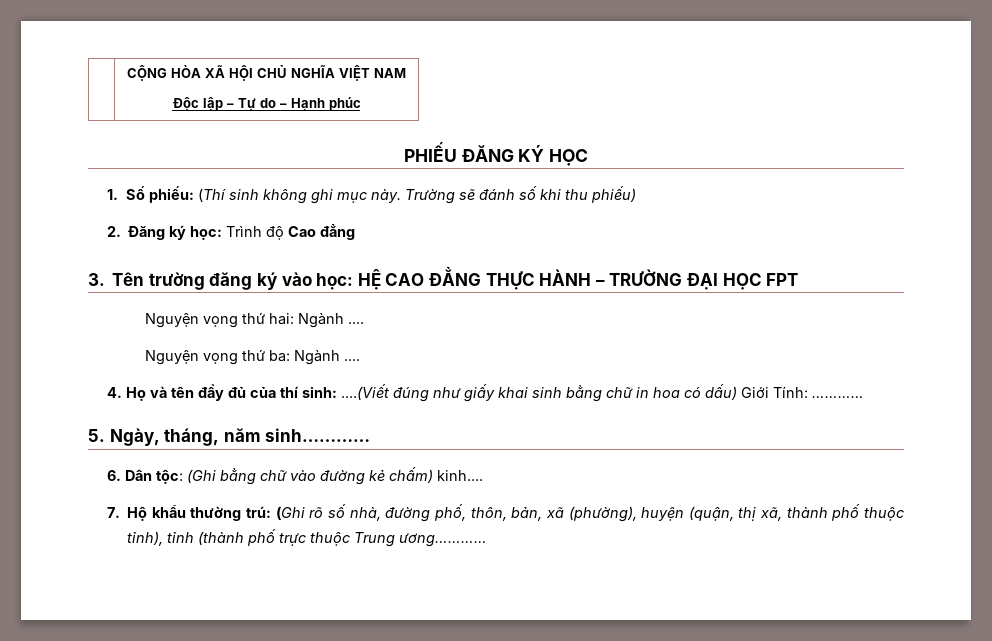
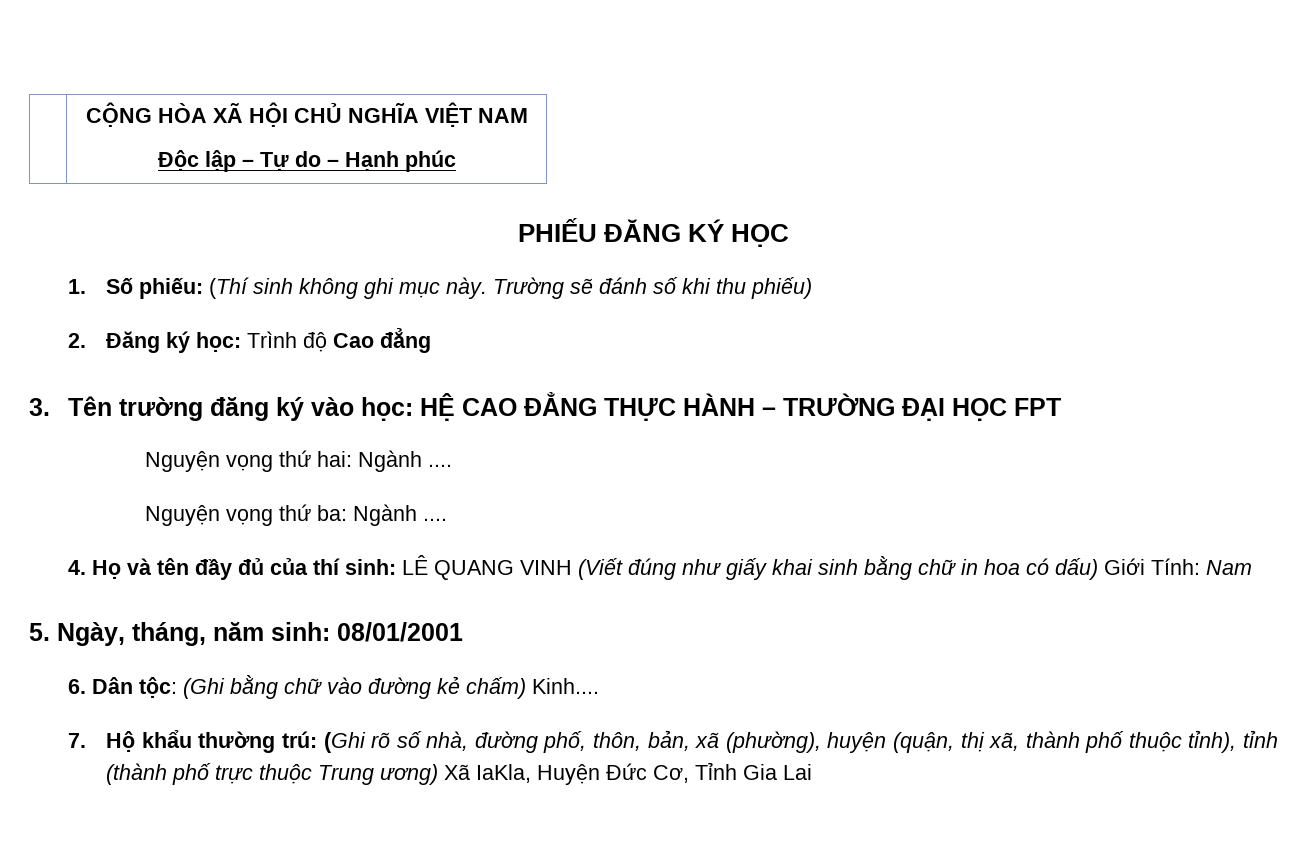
[340,384,389,400] ....(Viết -> [401,555,623,580] LÊ QUANG VINH (Viết
[811,396,864,398] ………… -> [1205,560,1252,575] Nam
[265,428,371,442] sinh………… -> [271,622,463,642] sinh: 08/01/2001
[436,470,483,481] kinh.... -> [531,678,599,694] Kinh....
[399,533,488,547] ương………… -> [380,762,813,785] ương) Xã IaKla, Huyện Đức Cơ, Tỉnh Gia Lai

